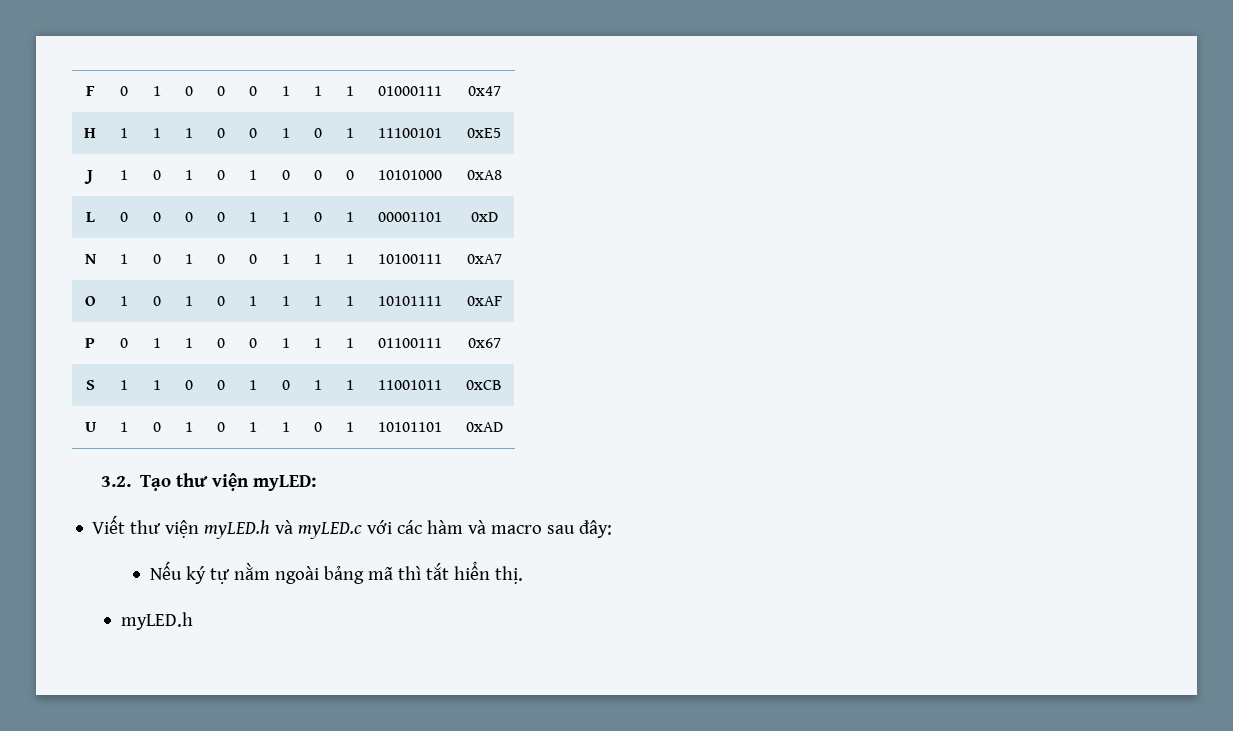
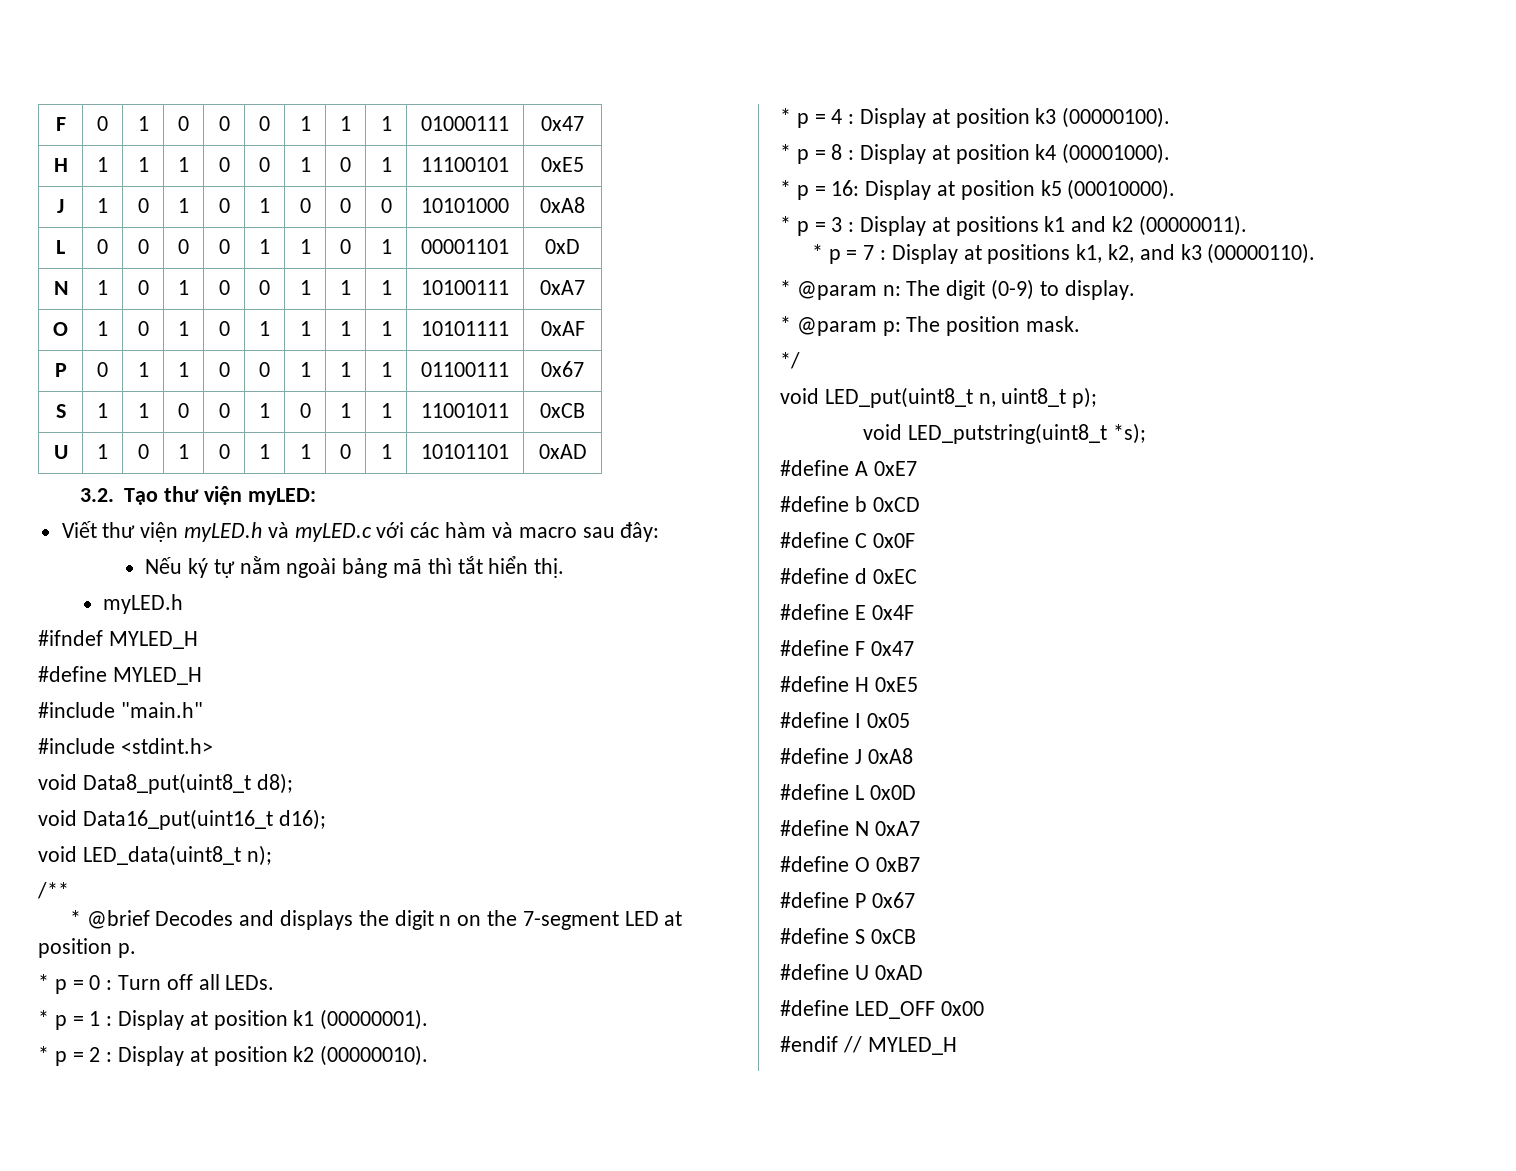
(194, 621) none -> [38,630,198,649] [38,666,202,685] [38,702,203,718] [38,738,213,754] [38,773,293,794] [38,809,326,830] [38,845,272,866] [37,882,69,899] [69,910,683,930] [38,938,136,958] [38,974,275,994] [38,1009,429,1030] [38,1045,429,1066] [780,107,1171,128] [780,143,1171,164] [780,179,1176,200] [780,215,1247,236] [811,243,1316,264] [780,279,1135,300] [780,316,1081,336] [780,352,800,369] [780,387,1098,408] [863,423,1147,444] [780,460,917,476] [780,496,920,512] [780,532,915,548] [780,568,917,584] [780,604,914,620] [780,640,914,656] [780,676,918,692] [780,712,910,728] [780,748,913,764] [780,784,916,800] [780,820,920,836] [780,856,920,872] [780,892,915,908] [780,928,916,944] [780,964,923,980] [780,1000,984,1019] [780,1036,957,1055] // #ifndef MYLED_H // #define MYLED_H // #include "main.h" // #include <stdint.h> // void Data8_put(uint8_t d8); // void Data16_put(uint16_t d16); // void LED_data(uint8_t n); // /** // * @brief Decodes and displays the digit n on the 7-segment LED at position p. // * p = 0 : Turn off all LEDs. // * p = 1 : Display at position k1 (00000001). // * p = 2 : Display at position k2 (00000010). // * p = 4 : Display at position k3 (00000100). // * p = 8 : Display at position k4 (00001000). // * p = 16: Display at position k5 (00010000). // * p = 3 : Display at positions k1 and k2 (00000011). // * p = 7 : Display at positions k1, k2, and k3 (00000110). // * @param n: The digit (0-9) to display. // * @param p: The position mask. // */ // void LED_put(uint8_t n, uint8_t p); // void LED_putstring(uint8_t *s); // #define A 0xE7 // #define b 0xCD // #define C 0x0F // #define d 0xEC // #define E 0x4F // #define F 0x47 // #define H 0xE5 // #define I 0x05 // #define J 0xA8 // #define L 0x0D // #define N 0xA7 // #define O 0xB7 // #define P 0x67 // #define S 0xCB // #define U 0xAD // #define LED_OFF 0x00 // #endif // MYLED_H

